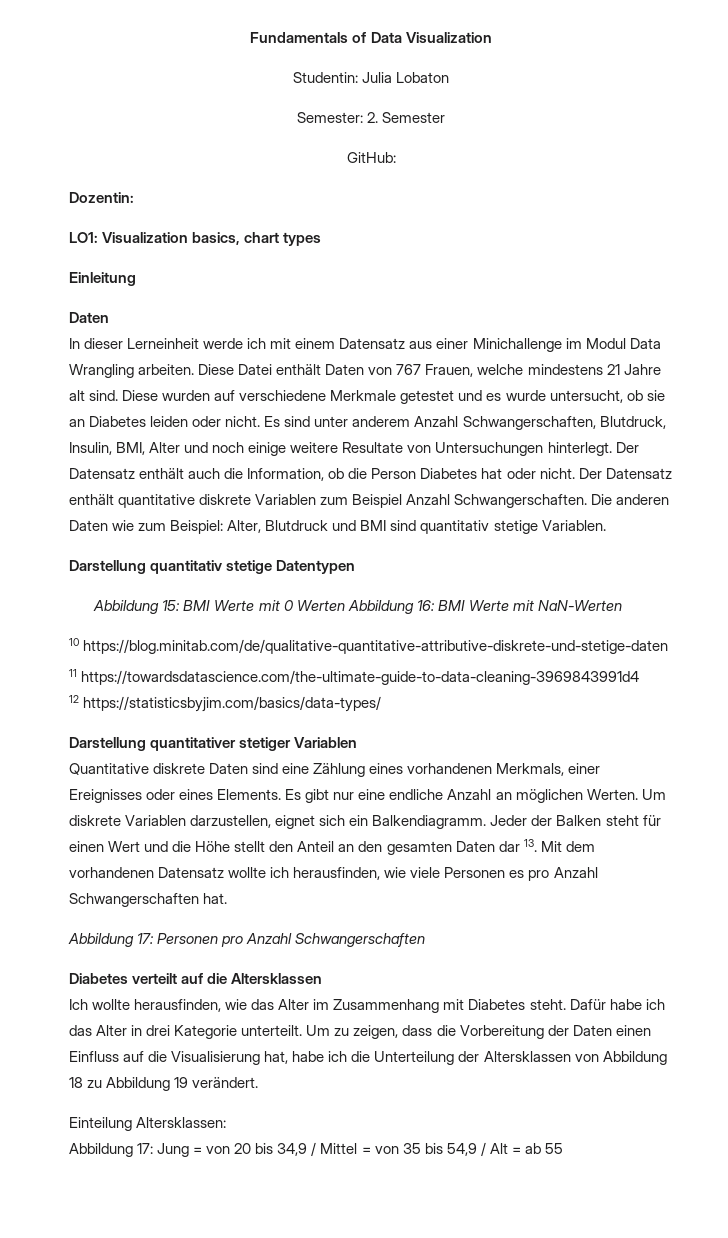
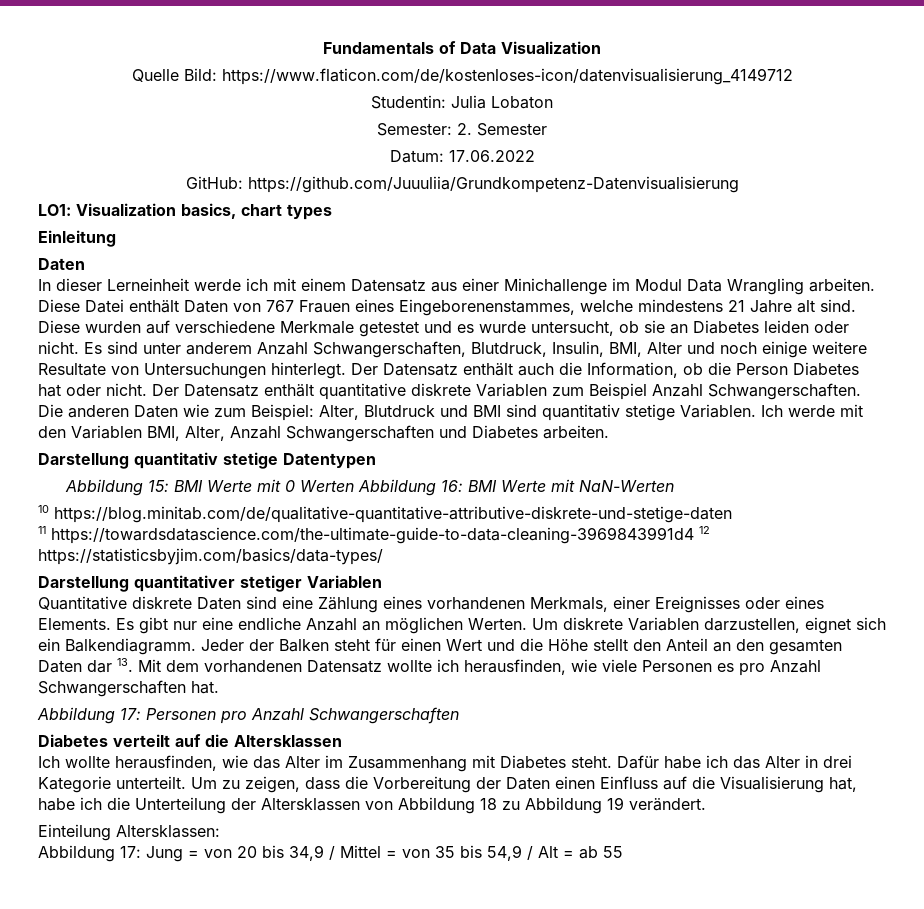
(492, 37) none -> [131,68,793,85] // Quelle Bild: https://www.flaticon.com/de/kostenloses-icon/datenvisualisierung_4149712
(446, 117) none -> [389,150,535,163] // Datum: 17.06.2022
[69,192,134,203] // Dozentin: -> [247,176,739,193] https://github.com/Juuuliia/Grundkompetenz-Datenvisualisierung
[425,364,474,377] Frauen, -> [299,299,575,316] Frauen eines Eingeborenenstammes,
(606, 525) none -> [761,404,863,417] [38,425,609,442] Ich werde mit den Variablen BMI, Alter, Anzahl Schwangerschaften und Diabetes arbeiten.
(640, 677) // -> (694, 535) none

